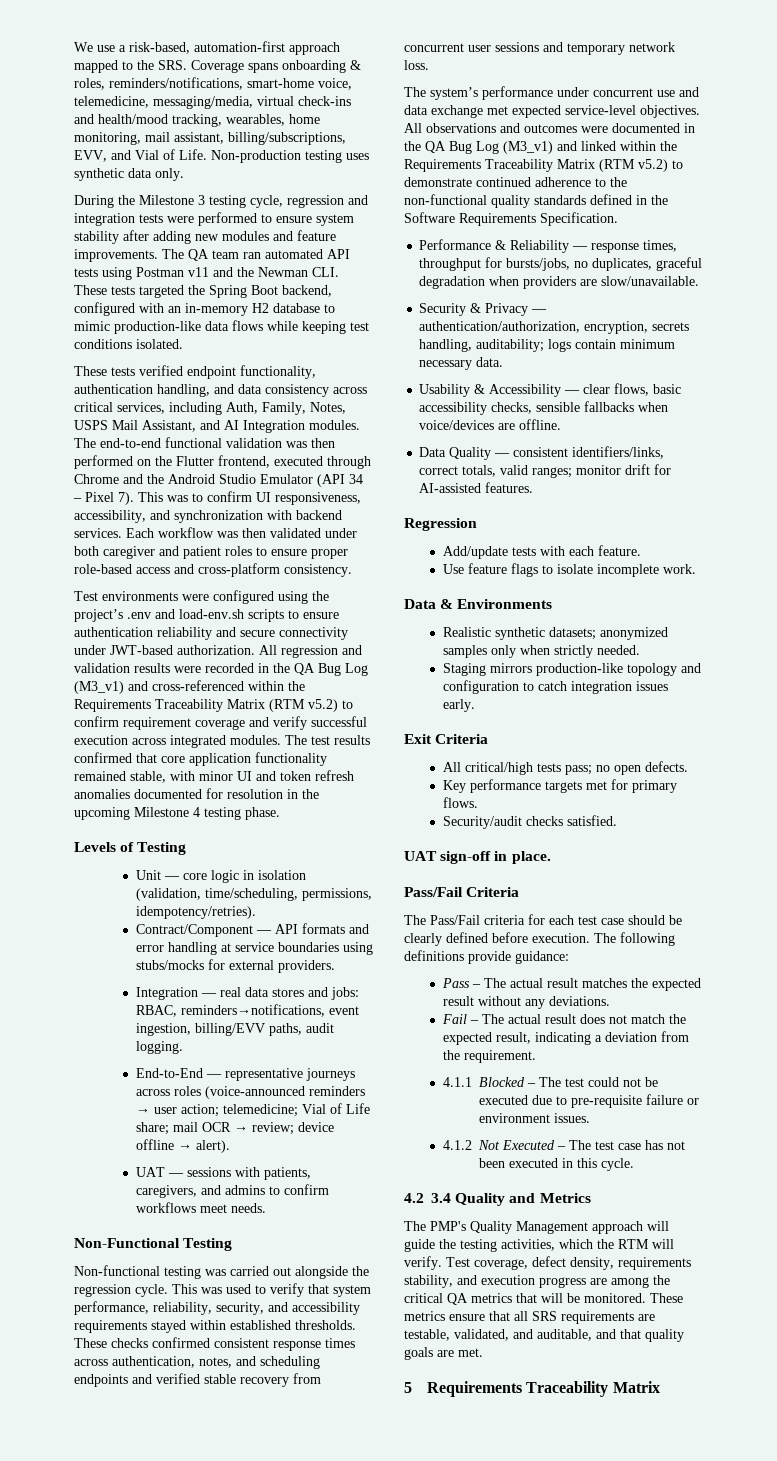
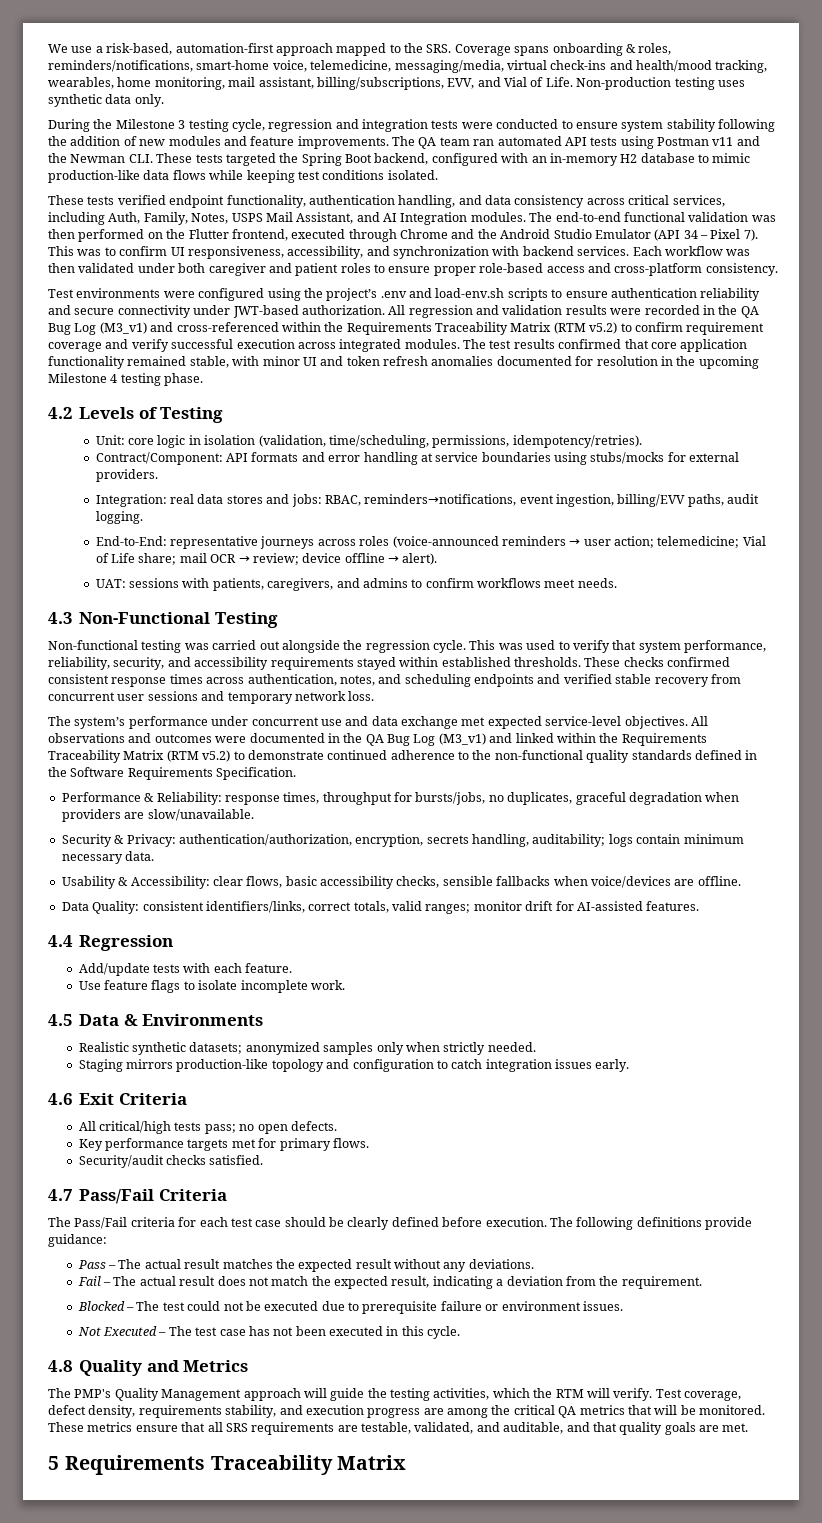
[198,212,257,226] performed -> [496,119,559,129] conducted
[123,230,191,244] after adding -> [718,119,775,132] [48,136,137,146] following the addition of
(280, 813) none -> [48,407,73,419] 4.2
[135,870,180,880] Unit — -> [95,435,125,445] Unit:
[135,924,272,937] Contract/Component — -> [95,452,223,465] Contract/Component:
[135,987,217,1000] Integration — -> [95,494,167,507] Integration:
[135,1068,222,1078] End‑to‑End — -> [95,536,167,546] End‑to‑End:
[135,1167,184,1177] UAT — -> [95,579,126,588] UAT:
(266, 1208) none -> [48,612,73,624] 4.3
[510,240,589,253] Reliability — -> [156,792,222,805] Reliability:
[485,303,548,316] Privacy — -> [126,834,176,847] Privacy:
[489,384,581,397] Accessibility — -> [130,876,210,889] Accessibility:
[449,447,511,460] Quality — -> [92,901,140,914] Quality:
(534, 487) none -> [48,935,73,947] 4.4
(696, 569) none -> [48,1014,73,1026] 4.5
(475, 705) none -> [48,1093,73,1105] 4.6
[404,851,551,864] UAT sign‑off in place. // -> [48,1189,73,1201] 4.7
[442,1077,472,1087] 4.1.1 -> (702, 1282) none
[570,1095,642,1108] pre‑requisite -> [362,1301,438,1314] prerequisite
[442,1140,472,1150] 4.1.2 -> (623, 1306) none
[404,1193,451,1203] 4.2 3.4 -> [48,1360,73,1372] 4.8

